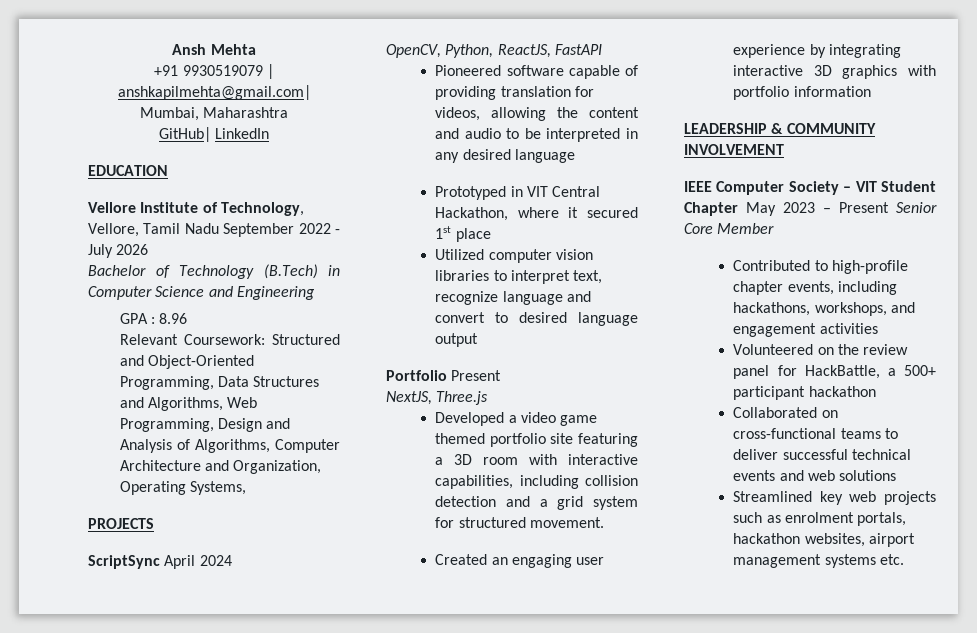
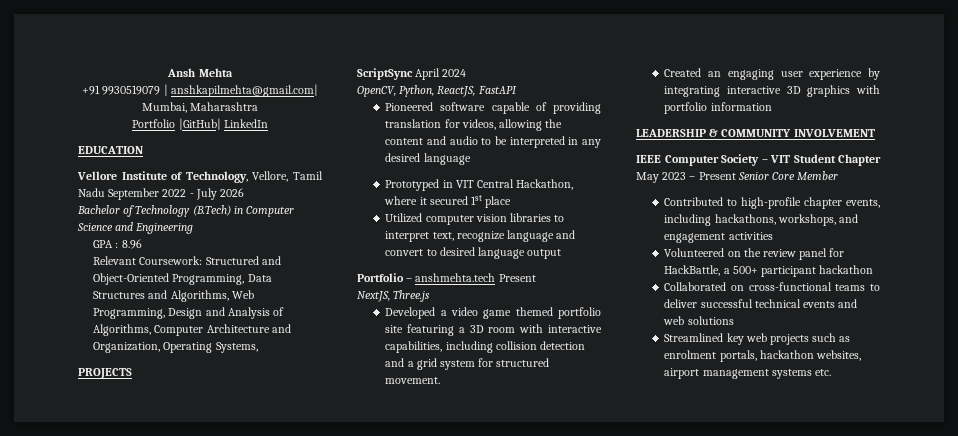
[158,127,211,142] GitHub| -> [132,118,221,130] Portfolio |GitHub|
(447, 375) none -> [406,273,496,282] – anshmehta.tech

